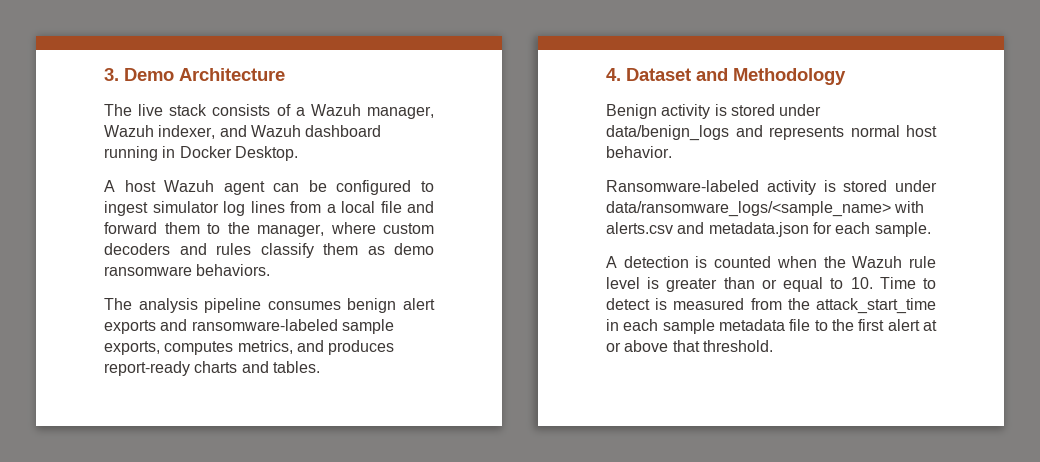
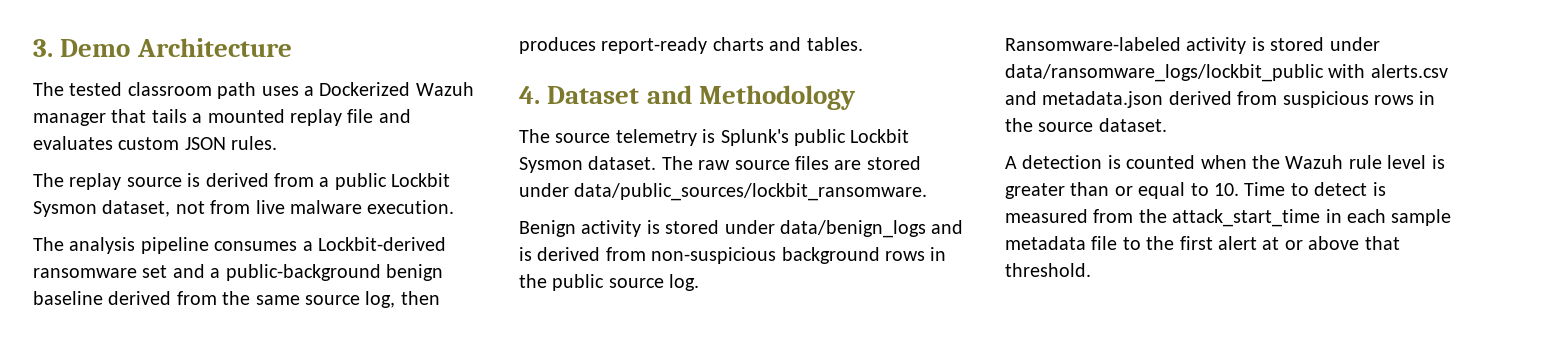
[138,104,434,119] [104,125,382,139] [104,146,298,161] [104,180,434,195] [104,201,434,216] [104,222,434,237] [104,243,434,258] [104,264,271,276] [104,298,435,313] [104,319,394,334] [104,340,324,355] live stack consists of a Wazuh manager, Wazuh indexer, and Wazuh dashboard running in Docker Desktop. // A host Wazuh agent can be configured to ingest simulator log lines from a local file and forward them to the manager, where custom decoders and rules classify them as demo ransomware behaviors. // The analysis pipeline consumes benign alert exports and ransomware-labeled sample exports, computes metrics, and -> [69,82,474,99] [33,109,411,126] [33,136,278,150] [33,173,451,190] [33,200,455,217] [33,237,446,254] [33,264,443,281] [33,291,440,308] tested classroom path uses a Dockerized Wazuh manager that tails a mounted replay file and evaluates custom JSON rules. // The replay source is derived from a public Lockbit Sysmon dataset, not from live malware execution. // The analysis pipeline consumes a Lockbit-derived ransomware set and a public-background benign baseline derived from the same source log, then
(846, 76) none -> [519,129,910,146] [519,156,921,173] [519,183,928,201] // The source telemetry is Splunk's public Lockbit Sysmon dataset. The raw source files are stored under data/public_sources/lockbit_ransomware.
[769,125,937,140] [606,146,672,158] represents normal host behavior. -> [519,247,947,264] [519,274,700,291] is derived from non-suspicious background rows in the public source log.
[606,201,891,217] data/ransomware_logs/<sample_name> -> [1005,64,1324,82] data/ransomware_logs/lockbit_public
[812,222,931,237] for each sample. -> [1168,91,1436,108] [1005,118,1167,132] derived from suspicious rows in the source dataset.

